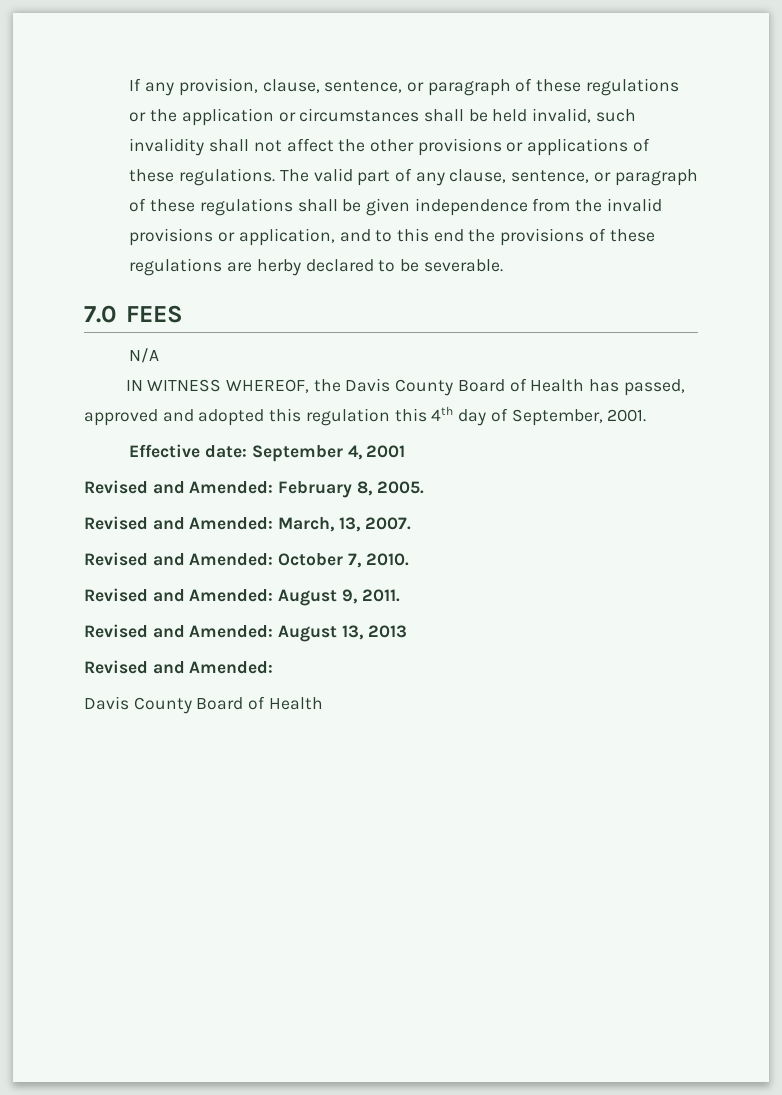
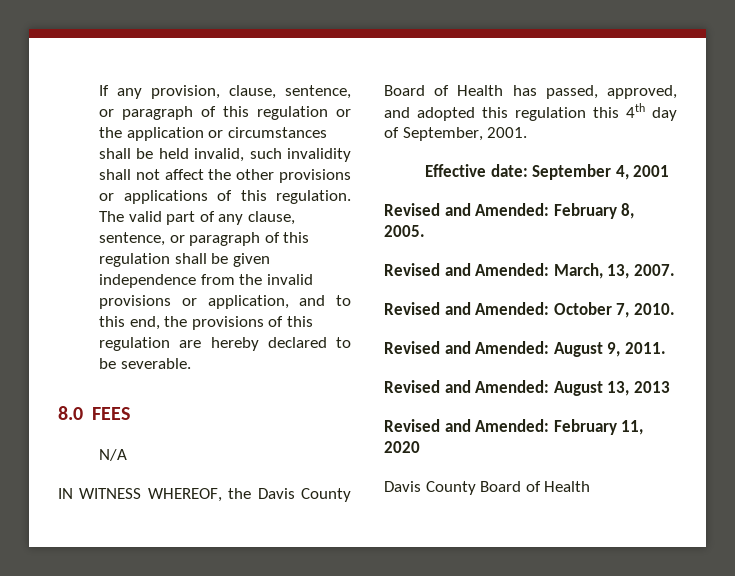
[536,78,679,96] these regulations -> [223,106,329,120] this regulation
[129,168,276,186] these regulations. -> [240,190,351,204] this regulation.
[150,198,293,216] these regulations -> [283,232,310,243] [99,253,171,267] this regulation
[433,229,464,242] end -> [129,316,160,330] end,
[609,229,655,242] [129,258,301,276] these regulations are herby -> [287,316,314,327] [99,337,259,351] this regulation are hereby
[84,305,117,323] 7.0 -> [58,406,83,420] 8.0
[84,409,158,426] approved -> [607,85,677,99] approved,
(274, 667) none -> [553,419,644,435] [384,441,420,453] February 11, 2020

